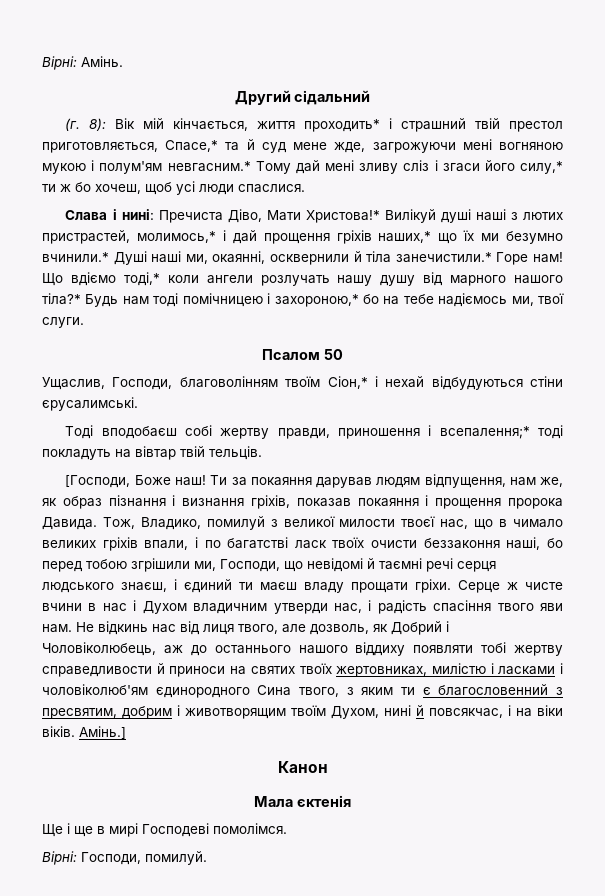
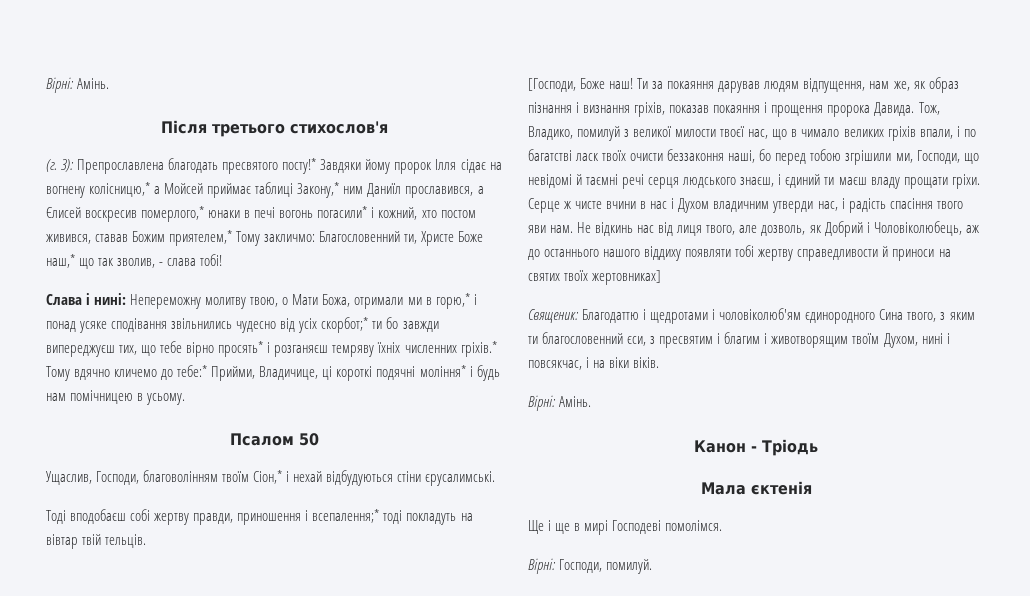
[42,56,123,70] [234,90,371,105] [65,118,563,132] [42,139,563,153] [42,160,564,174] [42,181,305,195] [65,209,563,223] [42,230,563,244] [42,251,564,265] [42,272,563,286] [42,293,565,307] [42,317,84,328] Вірні: Амінь. // Другий сідальний // (г. 8): Вік мій кінчається, життя проходить* і страшний твій престол приготовляється, Спасе,* та й суд мене жде, загрожуючи мені вогняною мукою і полум'ям невгасним.* Тому дай мені зливу сліз і згаси його силу,* ти ж бо хочеш, щоб усі люди спаслися. // Слава і нині: Пречиста Діво, Мати Христова!* Вилікуй душі наші з лютих пристрастей, молимось,* і дай прощення гріхів наших,* що їх ми безумно вчинили.* Душі наші ми, окаянні, осквернили й тіла занечистили.* Горе нам! Що вдіємо тоді,* коли ангели розлучать нашу душу від марного нашого тіла?* Будь нам тоді помічницею і захороною,* бо на тебе надіємось ми, твої слуги. -> [46,77,110,93] [160,120,388,137] [46,158,502,174] [46,182,484,198] [46,206,476,222] [46,230,484,246] [46,254,223,269] [46,293,477,309] [46,317,439,333] [46,341,497,357] [46,365,500,381] [46,390,186,405] Вірні: Амінь. // Після третього стихослов'я // (г. 3): Препрославлена благодать пресвятого посту!* Завдяки йому пророк Ілля сідає на вогнену колісницю,* а Мойсей приймає таблиці Закону,* ним Даниїл прославився, а Єлисей воскресив померлого,* юнаки в печі вогонь погасили* і кожний, хто постом живився, ставав Божим приятелем,* Тому закличмо: Благословенний ти, Христе Боже наш,* що так зволив, - слава тобі! // Слава і нині: Непереможну молитву твою, о Мати Божа, отримали ми в горю,* і понад усяке сподівання звільнились чудесно від усіх скорбот;* ти бо завжди випереджуєш тих, що тебе вірно просять* і розганяєш темряву їхніх численних гріхів.* Тому вдячно кличемо до тебе:* Прийми, Владичице, ці короткі подячні моління* і будь нам помічницею в усьому.
[336,663,556,677] жертовниках, милістю і ласками -> [592,270,662,285] [528,309,709,324] жертовниках] // Священик: Благодаттю і щедротами
[422,684,564,696] [42,706,172,719] є благословенний з пресвятим, добрим -> [542,332,761,348] благословенний єси, з пресвятим і благим
[416,705,424,716] й -> [946,333,950,344] і
[79,726,126,739] Амінь.] -> [528,395,592,411] // Вірні: Амінь.
(328, 767) none -> [751,439,818,456] - Тріодь

